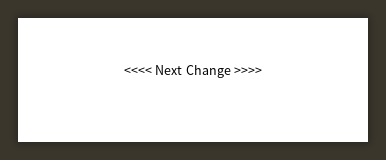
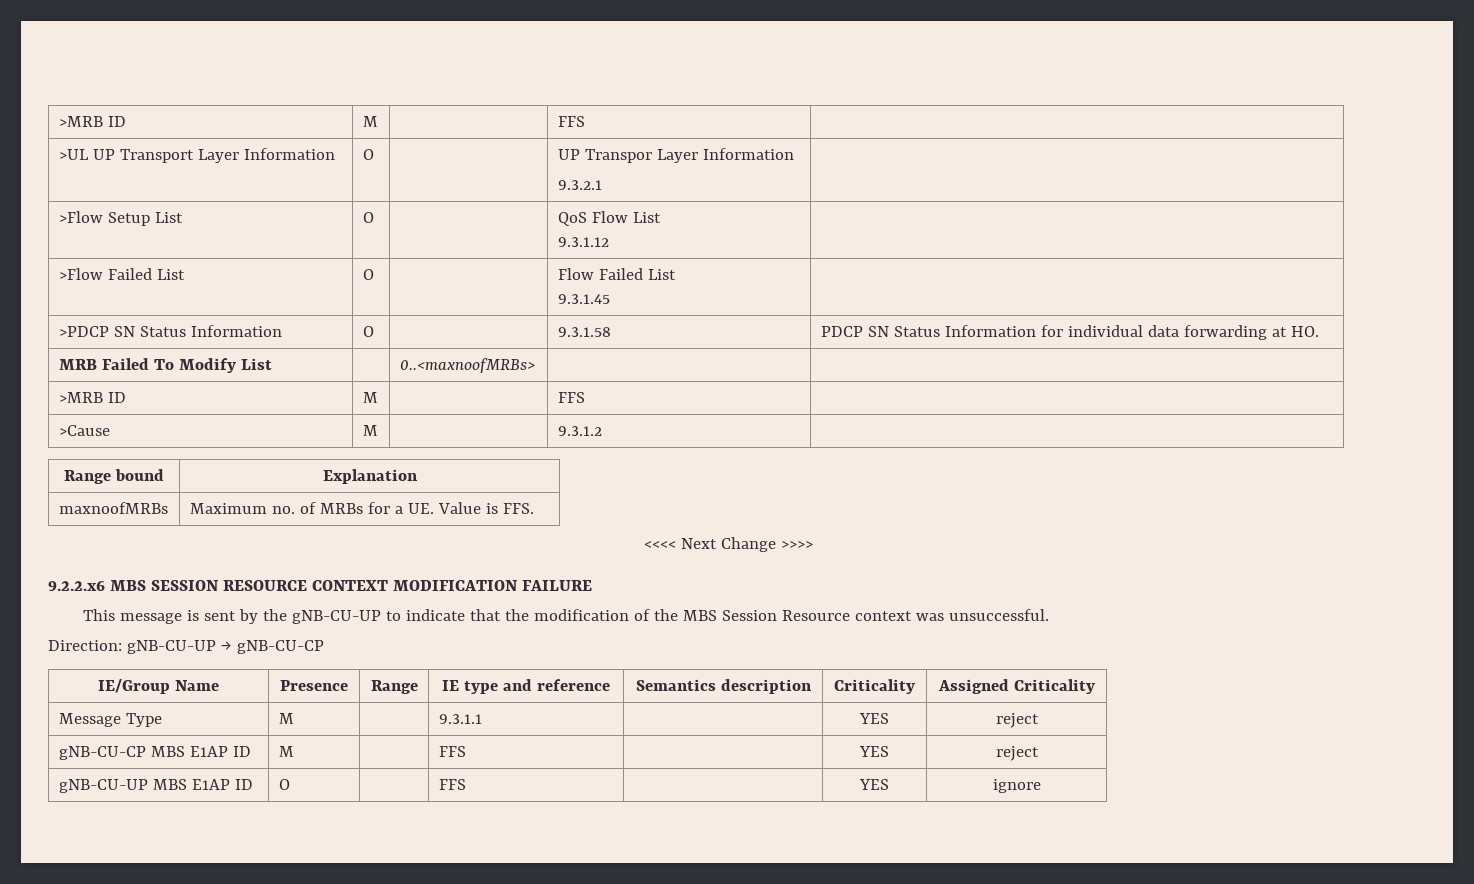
[123,65,263,78] <<<< Next Change >>>> -> [58,116,126,127] [362,116,378,127] [557,116,585,127] [58,148,335,163] [362,149,374,160] [557,148,794,163] [557,180,602,190] [58,211,183,226] [362,212,374,223] [557,211,661,226] [557,237,609,247] [58,268,185,280] [362,269,374,280] [557,268,676,280] [557,294,610,304] [58,325,282,337] [362,326,374,337] [557,327,611,337] [820,325,1319,340] [58,358,272,373] [399,358,535,373] [58,392,126,403] [362,392,378,403] [557,392,585,403] [58,425,110,436] [362,425,378,436] [557,426,602,436] [64,469,164,484] [322,469,418,484] [58,502,168,514] [189,502,534,514] [643,537,813,552] [48,580,592,591] [83,609,1050,624] [48,640,324,654] [98,679,219,694] [280,680,348,691] [370,680,418,694] [442,679,610,694] [635,679,812,694] [834,679,915,694] [937,679,1095,694] [58,713,162,727] [278,713,294,724] [438,714,482,724] [859,713,889,724] [995,713,1039,728] [58,746,251,760] [278,746,294,757] [438,746,466,757] [859,746,889,757] [995,746,1039,761] [58,779,253,793] [278,779,290,790] [438,779,466,790] [859,779,889,790] [992,779,1041,793] >MRB ID | M | | FFS | // >UL UP Transport Layer Information | O | | UP Transpor Layer Information // 9.3.2.1 | // >Flow Setup List | O | | QoS Flow List // 9.3.1.12 | // >Flow Failed List | O | | Flow Failed List // 9.3.1.45 | // >PDCP SN Status Information | O | | 9.3.1.58 | PDCP SN Status Information for individual data forwarding at HO. // MRB Failed To Modify List | | 0..<maxnoofMRBs> | | // >MRB ID | M | | FFS | // >Cause | M | | 9.3.1.2 | // Range bound | Explanation // maxnoofMRBs | Maximum no. of MRBs for a UE. Value is FFS. // <<<< Next Change >>>> // 9.2.2.x6 MBS SESSION RESOURCE CONTEXT MODIFICATION FAILURE // This message is sent by the gNB-CU-UP to indicate that the modification of the MBS Session Resource context was unsuccessful. // Direction: gNB-CU-UP → gNB-CU-CP // IE/Group Name | Presence | Range | IE type and reference | Semantics description | Criticality | Assigned Criticality // Message Type | M | | 9.3.1.1 | | YES | reject // gNB-CU-CP MBS E1AP ID | M | | FFS | | YES | reject // gNB-CU-UP MBS E1AP ID | O | | FFS | | YES | ignore

